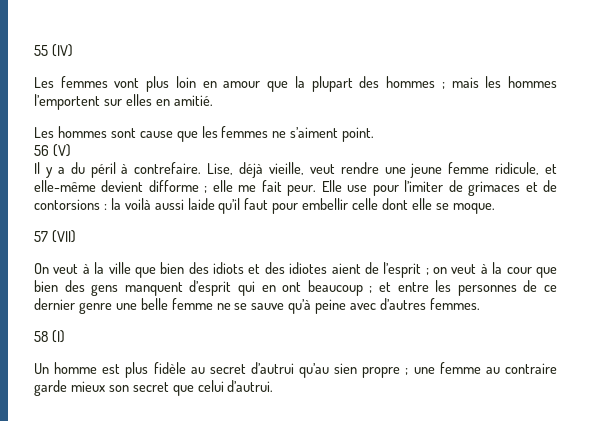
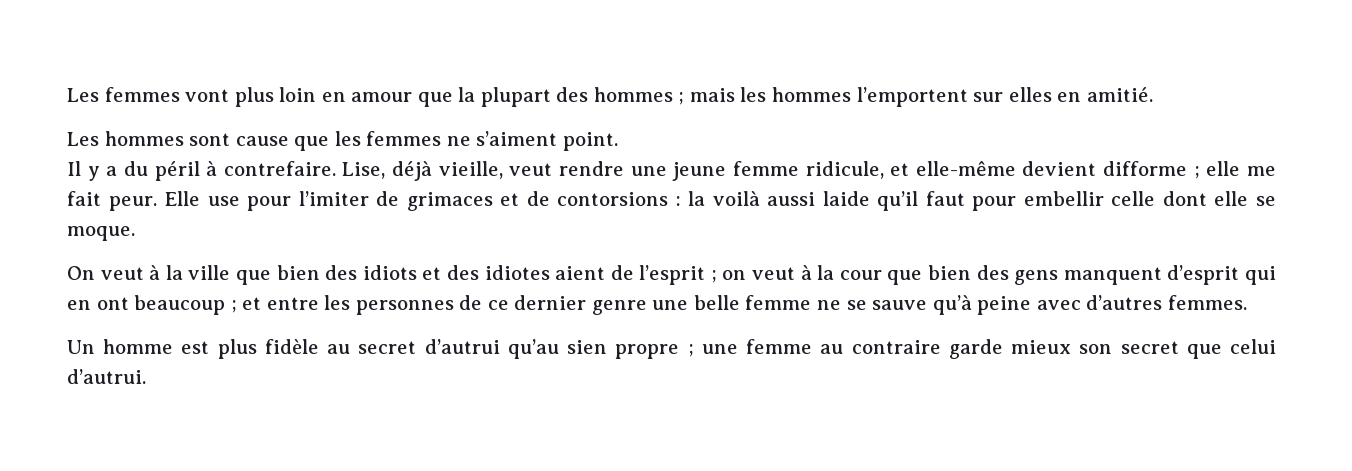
[34,44,73,57] 55 (IV) // -> (67, 95) none
[34,144,71,157] // 56 (V) -> (618, 141) none
[34,230,76,243] // 57 (VII) -> (135, 233) none
[34,330,65,343] // 58 (I) -> (1247, 302) none

